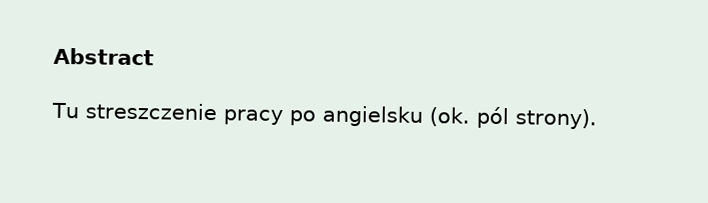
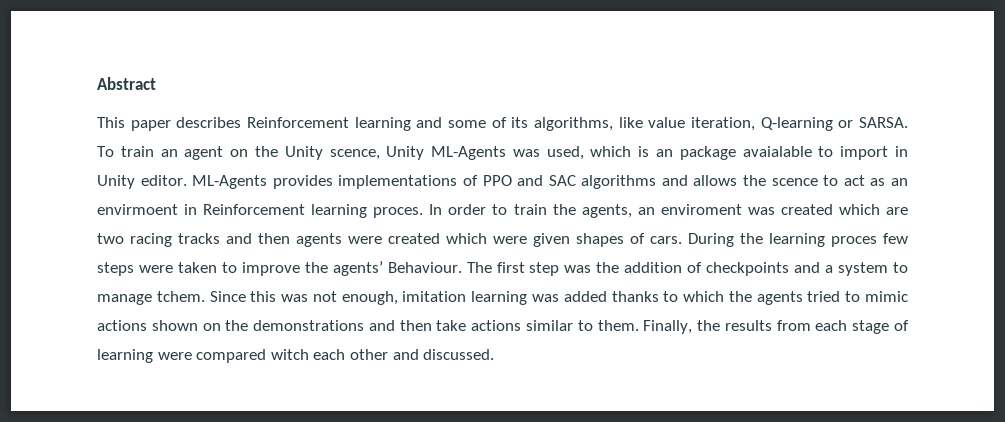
[51,102,597,130] Tu streszczenie pracy po angielsku (ok. pól strony). -> [97,117,908,131] [97,146,908,160] [97,175,909,189] [97,204,908,218] [97,233,908,247] [97,261,908,276] [97,291,909,305] [97,320,910,334] [97,349,495,363] This paper describes Reinforcement learning and some of its algorithms, like value iteration, Q-learning or SARSA. To train an agent on the Unity scence, Unity ML-Agents was used, which is an package avaialable to import in Unity editor. ML-Agents provides implementations of PPO and SAC algorithms and allows the scence to act as an envirmoent in Reinforcement learning proces. In order to train the agents, an enviroment was created which are two racing tracks and then agents were created which were given shapes of cars. During the learning proces few steps were taken to improve the agents’ Behaviour. The first step was the addition of checkpoints and a system to manage tchem. Since this was not enough, imitation learning was added thanks to which the agents tried to mimic actions shown on the demonstrations and then take actions similar to them. Finally, the results from each stage of learning were compared witch each other and discussed.

